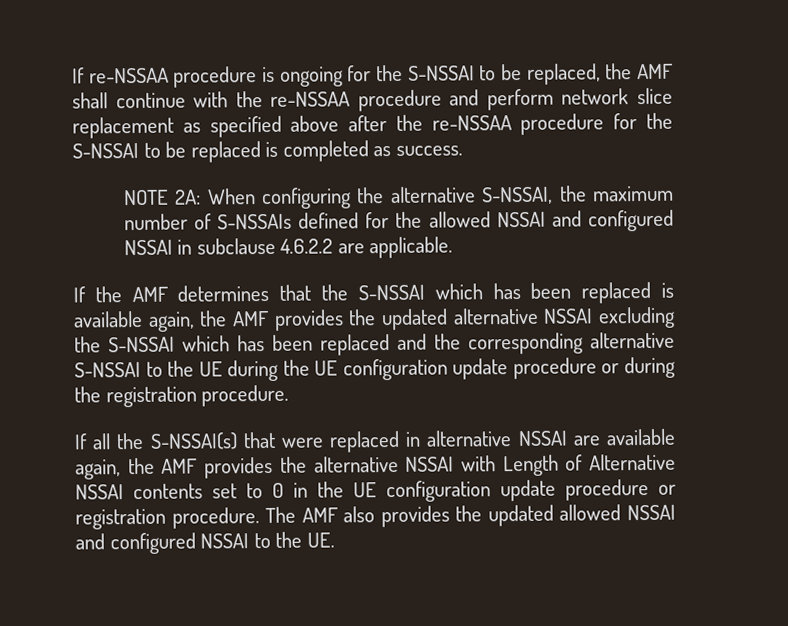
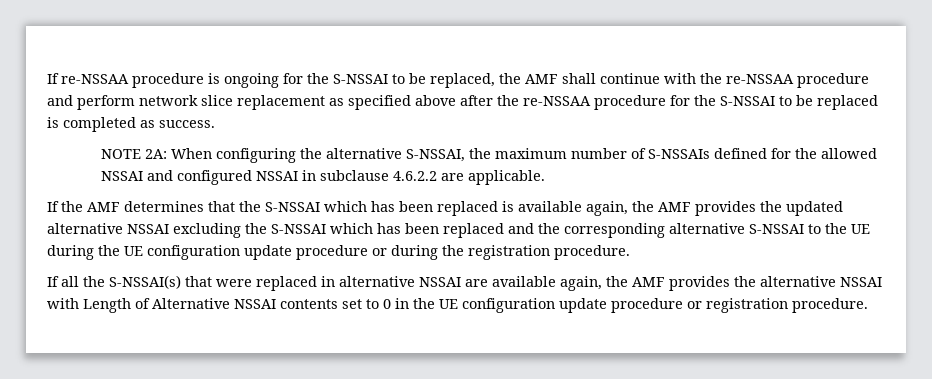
[265,504,676,528] [75,531,335,555] The AMF also provides the updated allowed NSSAI and configured NSSAI to the UE. -> (868, 305) none

